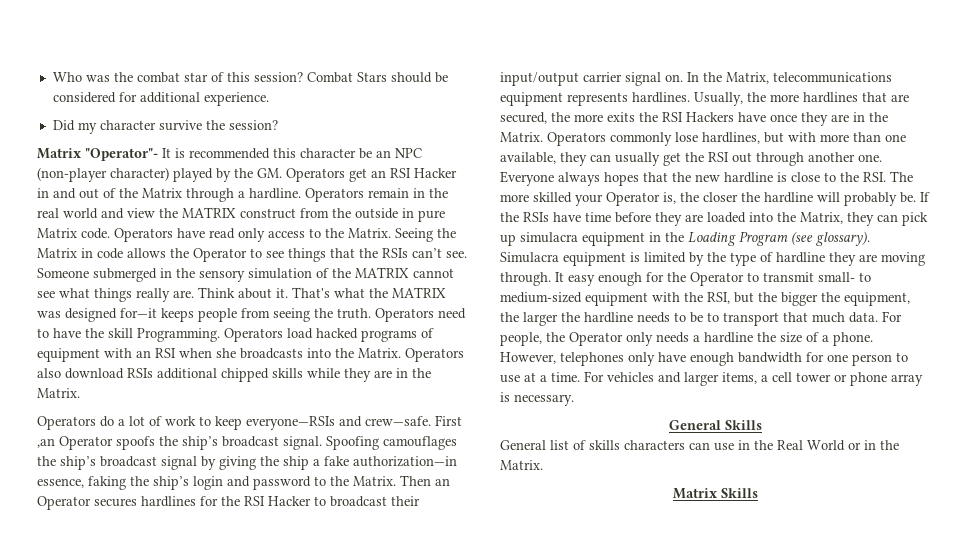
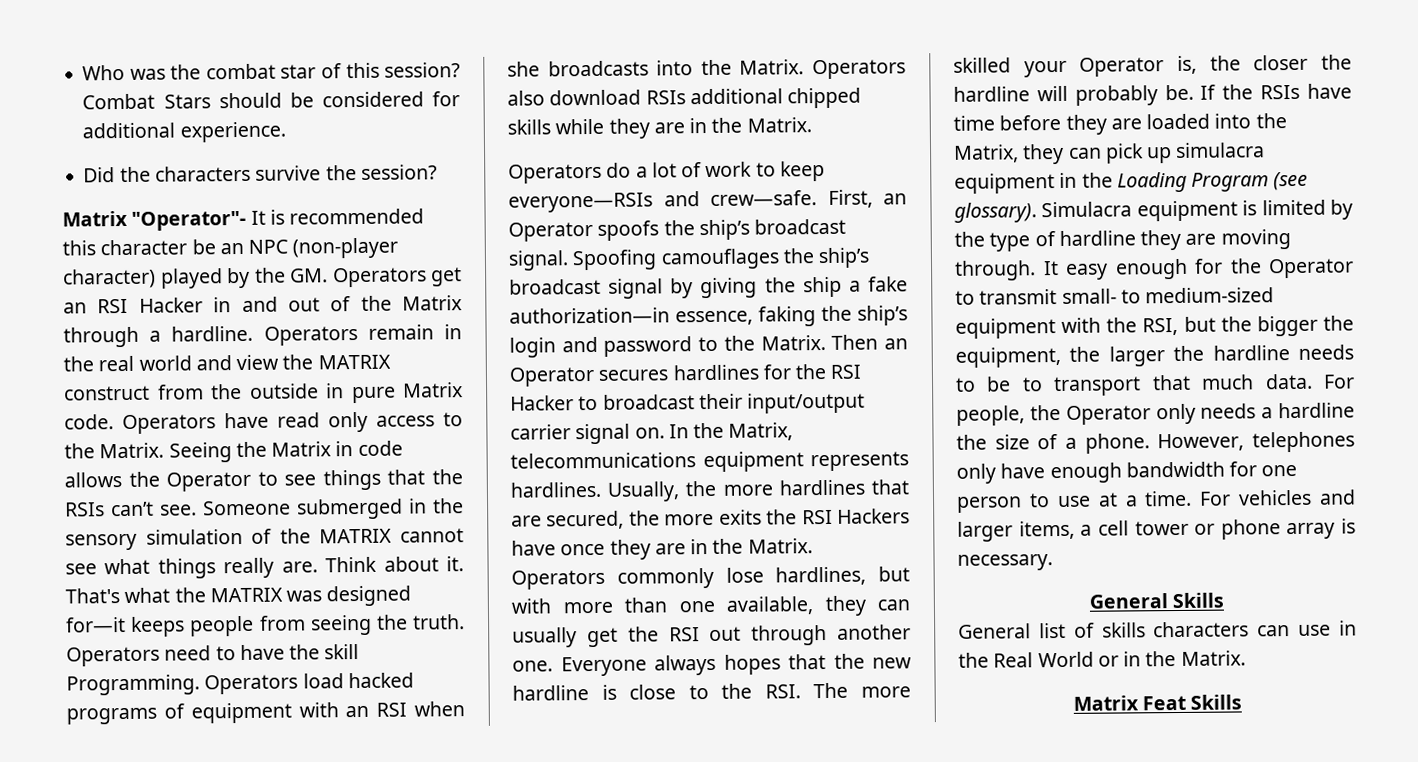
[77,120,156,134] my character -> [119,165,251,183] the characters
[435,415,462,426] [37,438,55,448] First ,an -> [827,189,907,208] First, an
(717, 493) none -> [1142,695,1186,711] Feat

